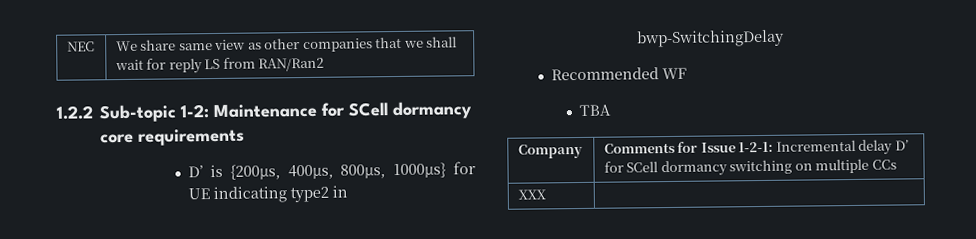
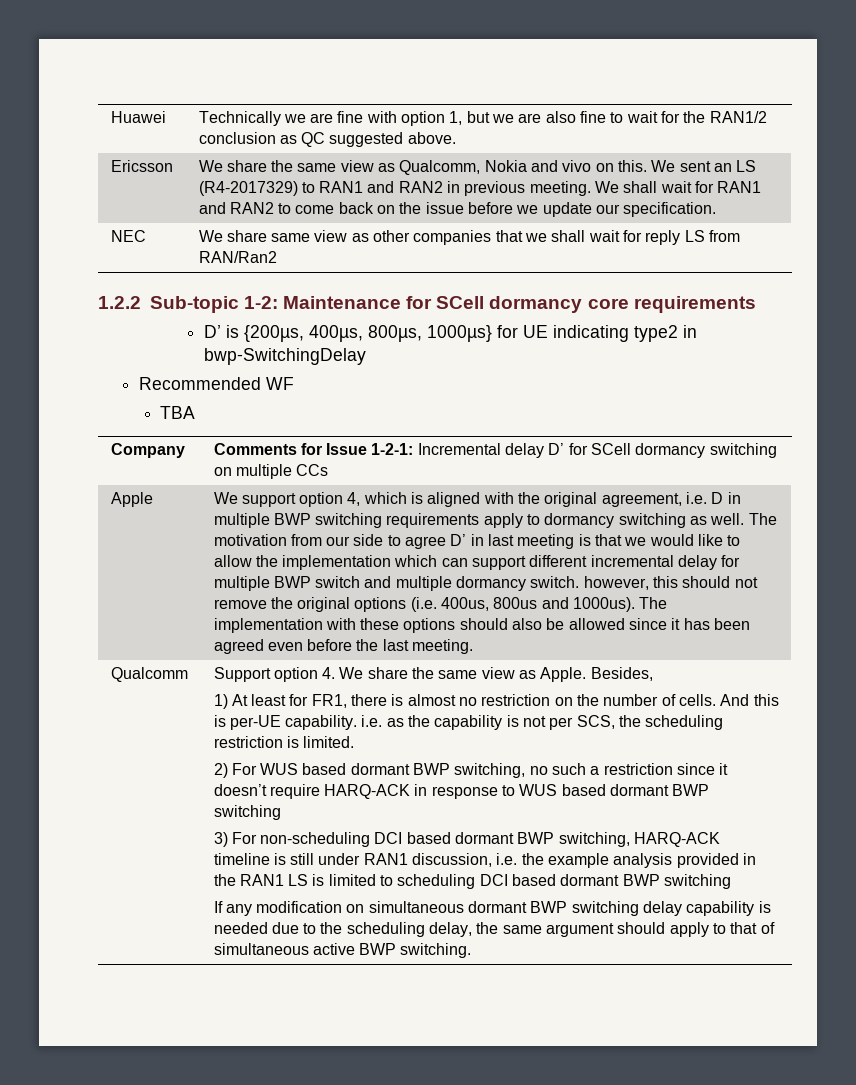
(66, 46) none -> [110,111,166,123] [198,111,767,126] [198,132,456,147] [110,160,173,172] [198,160,757,175] [198,181,762,196] [198,202,717,217] Huawei | Technically we are fine with option 1, but we are also fine to wait for the RAN1/2 conclusion as QC suggested above. // Ericsson | We share the same view as Qualcomm, Nokia and vivo on this. We sent an LS (R4-2017329) to RAN1 and RAN2 in previous meeting. We shall wait for RAN1 and RAN2 to come back on the issue before we update our specification. //
[517,189,546,200] XXX | -> [110,492,153,507] [213,492,741,507] [213,513,777,528] [213,534,741,549] [213,555,741,570] [213,576,758,591] [213,597,668,612] [213,618,751,633] [213,639,474,654] [110,667,188,682] [213,667,653,682] [213,694,779,709] [213,715,724,730] [213,736,355,748] [213,763,729,778] [213,784,710,799] [213,805,281,820] [213,832,721,847] [213,853,757,868] [213,874,732,889] [213,901,771,916] [213,922,775,937] [213,943,472,958] Apple | We support option 4, which is aligned with the original agreement, i.e. D in multiple BWP switching requirements apply to dormancy switching as well. The motivation from our side to agree D’ in last meeting is that we would like to allow the implementation which can support different incremental delay for multiple BWP switch and multiple dormancy switch. however, this should not remove the original options (i.e. 400us, 800us and 1000us). The implementation with these options should also be allowed since it has been agreed even before the last meeting. // Qualcomm | Support option 4. We share the same view as Apple. Besides, // 1) At least for FR1, there is almost no restriction on the number of cells. And this is per-UE capability. i.e. as the capability is not per SCS, the scheduling restriction is limited. // 2) For WUS based dormant BWP switching, no such a restriction since it doesn’t require HARQ-ACK in response to WUS based dormant BWP switching // 3) For non-scheduling DCI based dormant BWP switching, HARQ-ACK timeline is still under RAN1 discussion, i.e. the example analysis provided in the RAN1 LS is limited to scheduling DCI based dormant BWP switching // If any modification on simultaneous dormant BWP switching delay capability is needed due to the scheduling delay, the same argument should apply to that of simultaneous active BWP switching.

